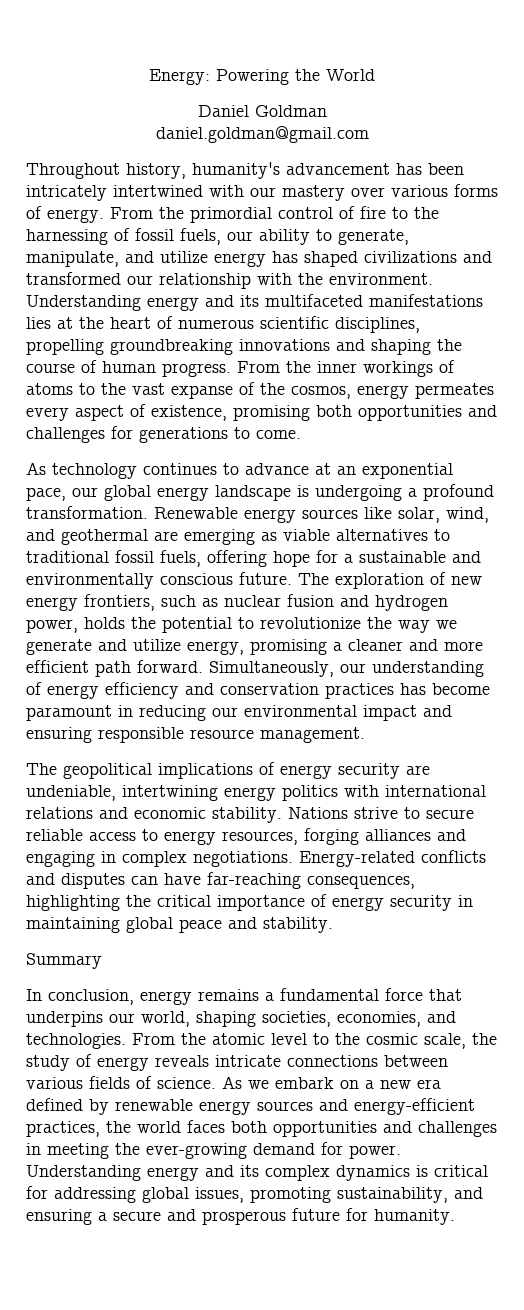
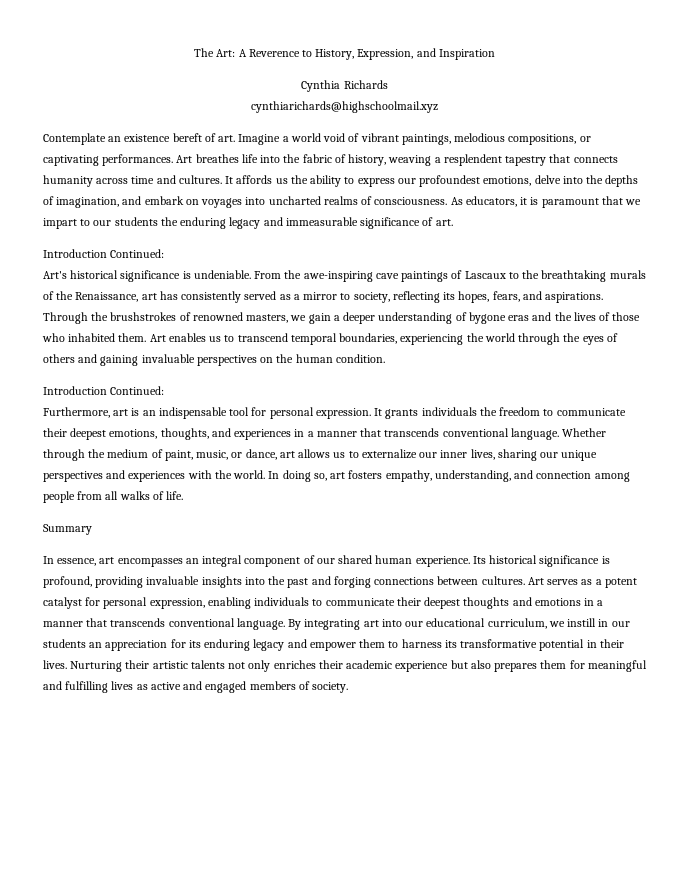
[149,69,375,85] [197,105,327,117] [155,126,369,143] [26,162,464,179] [26,184,498,201] [26,206,439,223] [26,228,409,245] [26,251,492,267] [26,272,433,289] [26,294,483,311] [26,316,420,333] [26,339,462,355] [26,360,455,377] [26,382,494,399] [26,404,497,421] [26,426,301,443] [26,462,453,479] [26,484,494,501] [26,506,489,523] [26,529,450,545] [26,550,481,567] [26,572,482,589] [26,594,448,611] [26,617,457,633] [26,639,483,655] [26,660,484,677] [26,682,490,699] [26,705,452,721] [26,727,365,743] [26,762,430,779] [26,785,486,801] [26,807,474,823] [26,828,466,845] [26,850,486,867] [26,872,415,889] [26,894,473,911] [26,917,333,933] [26,953,102,969] [26,988,462,1005] [26,1011,456,1027] [26,1033,497,1049] [26,1054,448,1071] [26,1076,441,1089] [26,1098,475,1115] [26,1120,497,1137] [26,1142,401,1159] [26,1165,488,1181] [26,1186,483,1203] [26,1208,455,1225] Energy: Powering the World // Daniel Goldman // daniel.goldman@gmail.com // Throughout history, humanity's advancement has been intricately intertwined with our mastery over various forms of energy. From the primordial control of fire to the harnessing of fossil fuels, our ability to generate, manipulate, and utilize energy has shaped civilizations and transformed our relationship with the environment. Understanding energy and its multifaceted manifestations lies at the heart of numerous scientific disciplines, propelling groundbreaking innovations and shaping the course of human progress. From the inner workings of atoms to the vast expanse of the cosmos, energy permeates every aspect of existence, promising both opportunities and challenges for generations to come. // As technology continues to advance at an exponential pace, our global energy landscape is undergoing a profound transformation. Renewable energy sources like solar, wind, and geothermal are emerging as viable alternatives to traditional fossil fuels, offering hope for a sustainable and environmentally conscious future. The exploration of new energy frontiers, such as nuclear fusion and hydrogen power, holds the potential to revolutionize the way we generate and utilize energy, promising a cleaner and more efficient path forward. Simultaneously, our understanding of energy efficiency and conservation practices has become paramount in reducing our environmental impact and ensuring responsible resource management. // The geopolitical implications of energy security are undeniable, intertwining energy politics with international relations and economic stability. Nations strive to secure reliable access to energy resources, forging alliances and engaging in complex negotiations. Energy-related conflicts and disputes can have far-reaching consequences, highlighting the critical importance of energy security in maintaining global peace and stability. // Summary // In conclusion, energy remains a fundamental force that underpins our world, shaping societies, economies, and technologies. From the atomic level to the cosmic scale, the study of energy reveals intricate connections between various fields of science. As we embark on a new era defined by renewable energy sources and energy-efficient practices, the world faces both opportunities and challenges in meeting the ever-growing demand for power. Understanding energy and its complex dynamics is critical for addressing global issues, promoting sustainability, and ensuring a secure and prosperous future for humanity. -> [194,48,495,60] [301,80,388,92] [251,101,438,113] [43,133,591,145] [43,154,618,166] [43,175,639,187] [43,196,642,208] [43,217,453,229] [43,249,165,258] [43,270,646,282] [43,291,604,303] [43,312,641,324] [42,333,618,345] [43,354,385,366] [43,386,165,395] [43,407,626,419] [43,428,607,440] [43,449,598,461] [43,470,630,482] [43,491,184,503] [43,524,92,535] [43,555,610,567] [43,576,637,588] [43,597,604,609] [43,618,630,630] [43,639,624,651] [43,660,647,672] [43,681,349,693] The Art: A Reverence to History, Expression, and Inspiration // Cynthia Richards // cynthiarichards@highschoolmail.xyz // Contemplate an existence bereft of art. Imagine a world void of vibrant paintings, melodious compositions, or captivating performances. Art breathes life into the fabric of history, weaving a resplendent tapestry that connects humanity across time and cultures. It affords us the ability to express our profoundest emotions, delve into the depths of imagination, and embark on voyages into uncharted realms of consciousness. As educators, it is paramount that we impart to our students the enduring legacy and immeasurable significance of art. // Introduction Continued: // Art's historical significance is undeniable. From the awe-inspiring cave paintings of Lascaux to the breathtaking murals of the Renaissance, art has consistently served as a mirror to society, reflecting its hopes, fears, and aspirations. Through the brushstrokes of renowned masters, we gain a deeper understanding of bygone eras and the lives of those who inhabited them. Art enables us to transcend temporal boundaries, experiencing the world through the eyes of others and gaining invaluable perspectives on the human condition. // Introduction Continued: // Furthermore, art is an indispensable tool for personal expression. It grants individuals the freedom to communicate their deepest emotions, thoughts, and experiences in a manner that transcends conventional language. Whether through the medium of paint, music, or dance, art allows us to externalize our inner lives, sharing our unique perspectives and experiences with the world. In doing so, art fosters empathy, understanding, and connection among people from all walks of life. // Summary // In essence, art encompasses an integral component of our shared human experience. Its historical significance is profound, providing invaluable insights into the past and forging connections between cultures. Art serves as a potent catalyst for personal expression, enabling individuals to communicate their deepest thoughts and emotions in a manner that transcends conventional language. By integrating art into our educational curriculum, we instill in our students an appreciation for its enduring legacy and empower them to harness its transformative potential in their lives. Nurturing their artistic talents not only enriches their academic experience but also prepares them for meaningful and fulfilling lives as active and engaged members of society.

